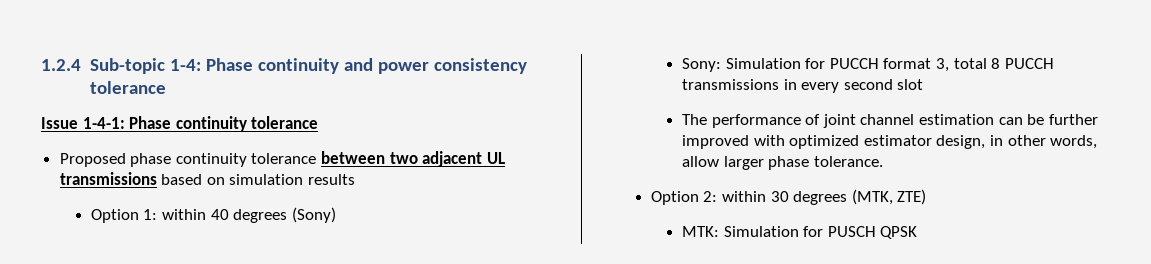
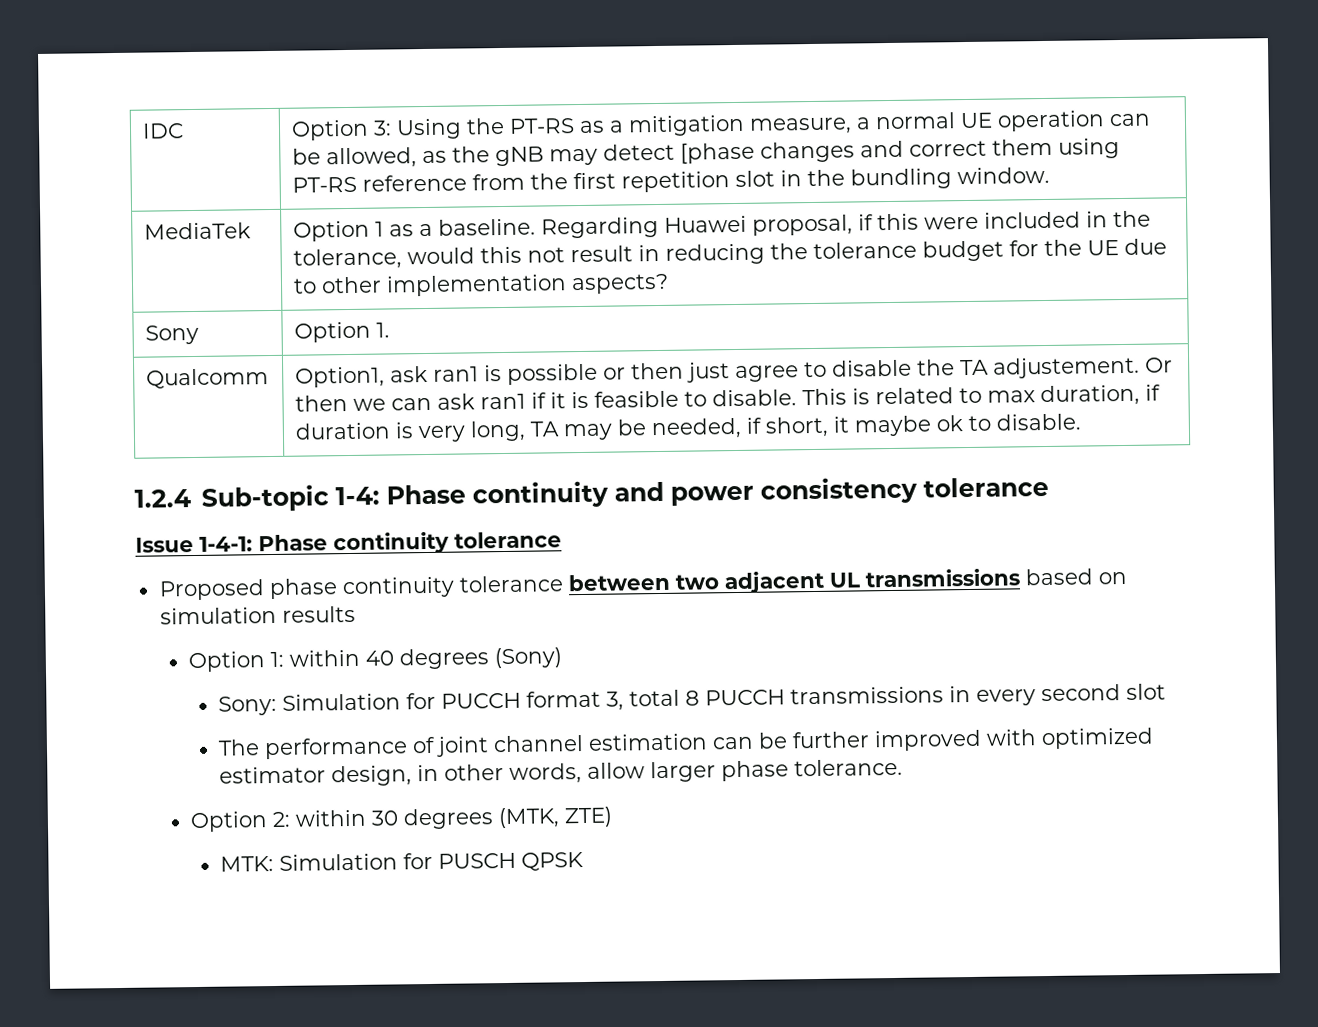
(41, 65) none -> [142,123,185,139] [291,110,1152,141] [292,138,1121,169] [292,166,1051,193] [144,222,252,240] [293,210,1152,242] [293,238,1168,270] [293,273,670,297] [145,324,200,345] [294,321,391,343] [146,368,270,389] [295,356,1174,388] [295,384,1162,412] [295,413,1082,443] IDC | Option 3: Using the PT-RS as a mitigation measure, a normal UE operation can be allowed, as the gNB may detect [phase changes and correct them using PT-RS reference from the first repetition slot in the bundling window. // MediaTek | Option 1 as a baseline. Regarding Huawei proposal, if this were included in the tolerance, would this not result in reducing the tolerance budget for the UE due to other implementation aspects? // Sony | Option 1. // Qualcomm | Option1, ask ran1 is possible or then just agree to disable the TA adjustement. Or then we can ask ran1 if it is feasible to disable. This is related to max duration, if duration is very long, TA may be needed, if short, it maybe ok to disable. //

